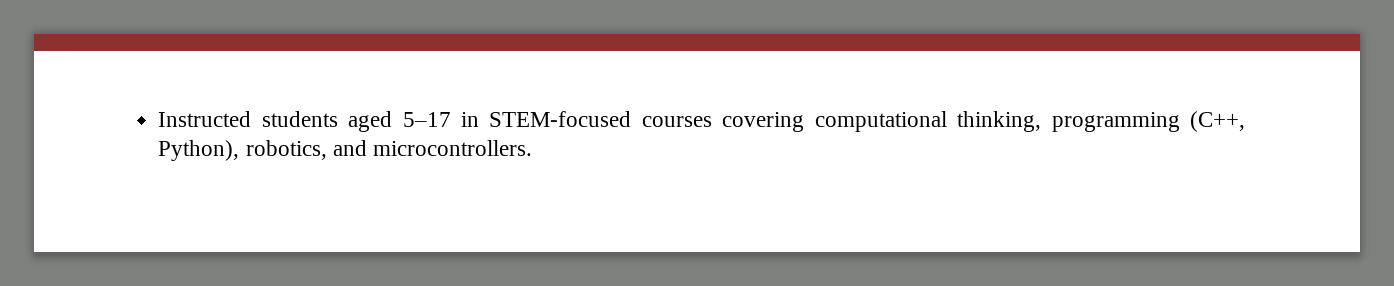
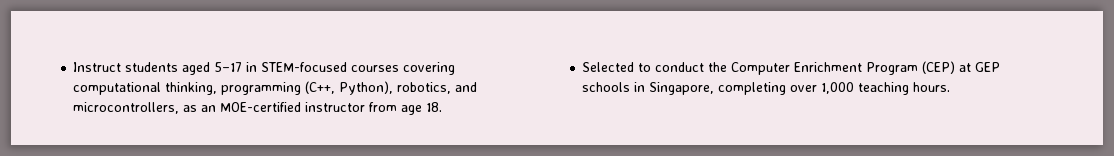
[158,111,252,127] Instructed -> [73,62,122,72] Instruct
[372,140,532,156] microcontrollers. -> [73,102,443,115] [582,61,1001,75] [582,82,951,95] microcontrollers, as an MOE-certified instructor from age 18. // Selected to conduct the Computer Enrichment Program (CEP) at GEP schools in Singapore, completing over 1,000 teaching hours.

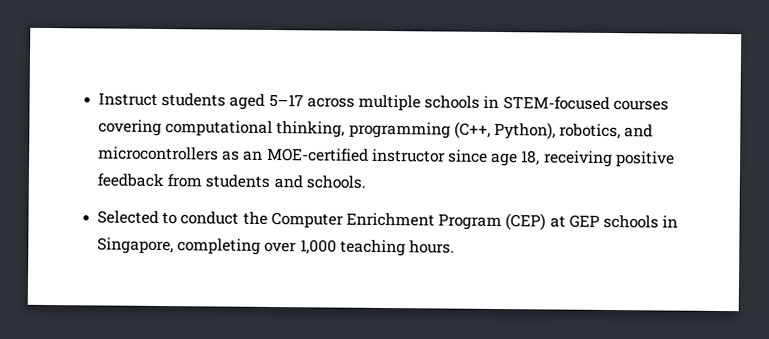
(243, 67) none -> [306,94,481,112] across multiple schools
[73,102,180,114] microcontrollers, -> [98,146,220,161] microcontrollers
[369,102,443,115] from age 18. -> [447,149,675,168] [97,173,366,189] since age 18, receiving positive feedback from students and schools.

